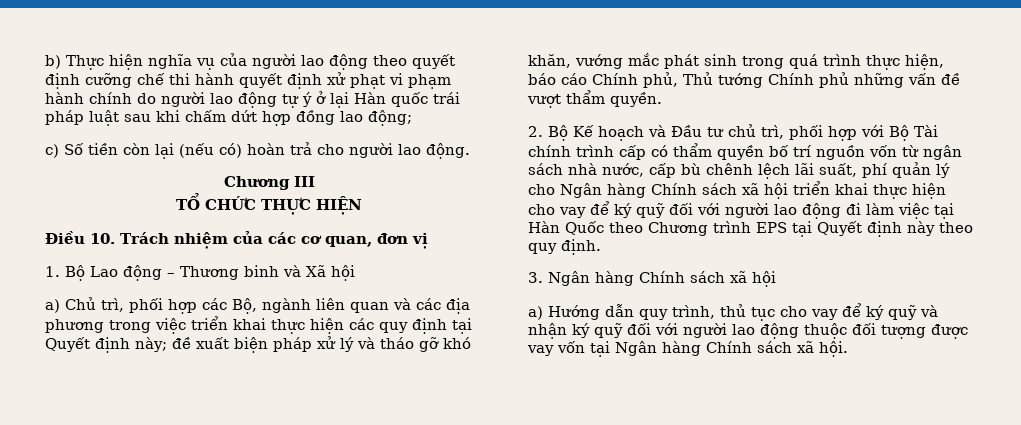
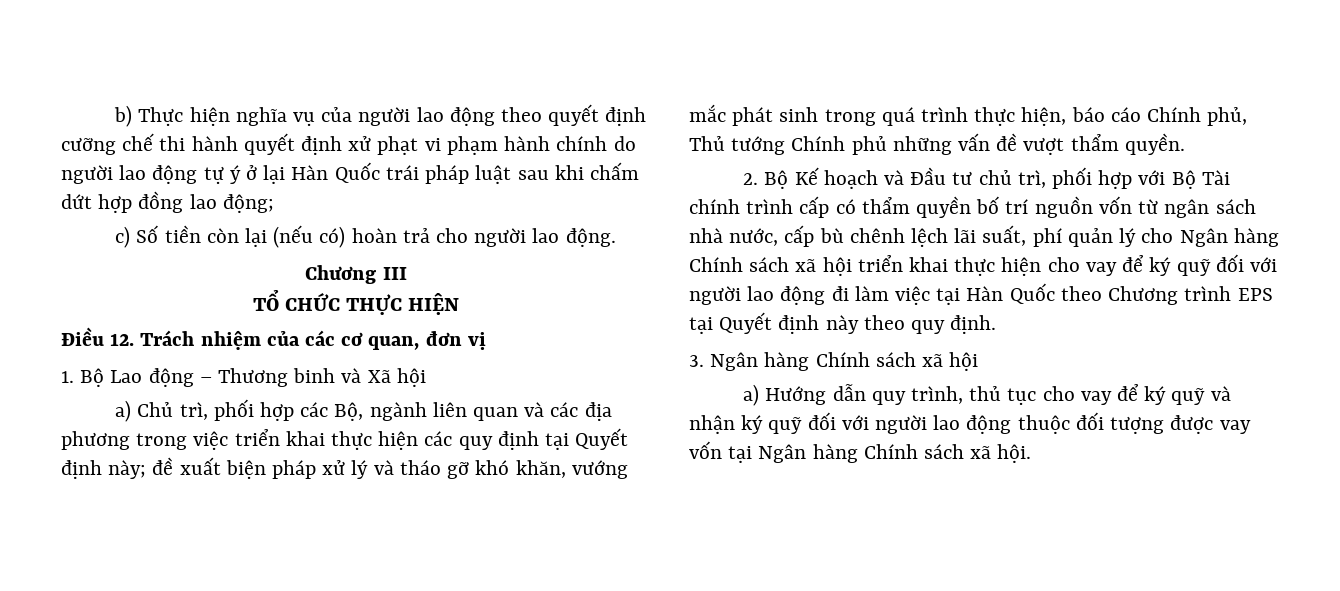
[391,92,428,107] quốc -> [334,162,380,183] Quốc
[90,233,115,244] 10. -> [110,333,135,346] 12.

